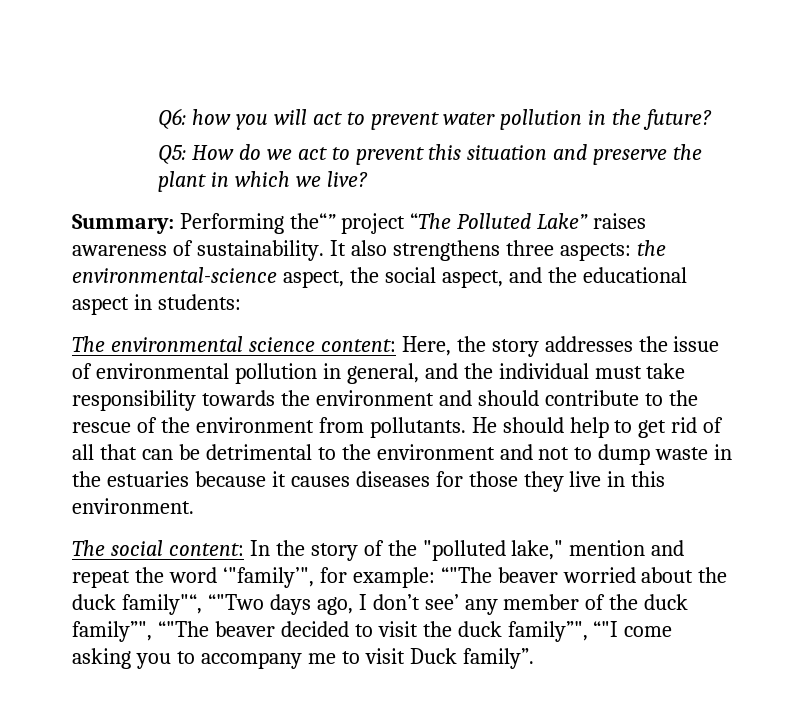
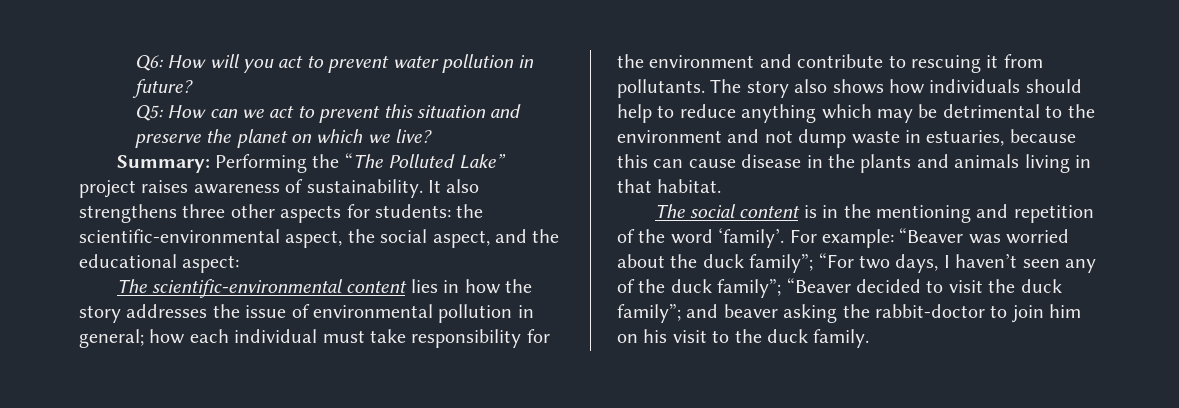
[191,109,307,130] how you will -> [167,54,275,73] How will you
[612,109,642,125] the -> (535, 61) none
[238,144,261,160] do -> [209,109,238,118] can
[157,171,229,192] plant in -> [236,129,313,148] planet on
[289,213,405,234] the“” project -> [312,154,340,168] the
(588, 221) none -> [79,180,136,198] project
[559,240,666,261] [72,267,277,283] aspects: the environmental-science -> [230,204,484,223] [79,229,280,243] other aspects for students: the scientific-environmental
[72,294,241,315] [72,336,451,356] aspect in students: // The environmental science content: Here, -> [182,255,240,273] [116,279,501,298] aspect: // The scientific-environmental content lies in how
[346,363,493,384] general, and the -> [79,329,229,348] general; how each
[201,390,539,406] towards the environment and should -> [526,329,550,343] [617,54,792,68] for the environment and
[668,390,698,406] [72,417,724,438] [72,444,173,460] the rescue of the environment from pollutants. He should help to get rid of all that can -> [911,54,1043,73] [617,79,1082,98] [617,104,913,123] rescuing it from pollutants. The story also shows how individuals should help to reduce anything which may
[574,447,593,460] to -> (793, 136) none
[72,471,666,492] [72,498,194,514] [72,540,685,561] [72,567,728,588] [72,594,689,615] [72,621,275,642] the estuaries because it causes diseases for those they live in this environment. // The social content: In the story of the "polluted lake," mention and repeat the word ‘"family’", for example: “"The beaver worried about the duck family"“, “"Two days ago, I don’t see’ any member of the duck family”", “"The beaver -> [926,129,1076,146] [617,154,1091,173] [617,179,722,193] [654,204,1094,223] [617,228,1070,248] [617,253,1096,273] [617,278,851,298] estuaries, because this can cause disease in the plants and animals living in that habitat. // The social content is in the mentioning and repetition of the word ‘family’. For example: “Beaver was worried about the duck family”; “For two days, I haven’t seen any of the duck family”; “Beaver
[507,621,673,642] [72,648,534,669] family”", “"I come asking you to accompany me to visit Duck family”. -> [617,303,1082,323] [617,329,870,348] family”; and beaver asking the rabbit-doctor to join him on his visit to the duck family.

